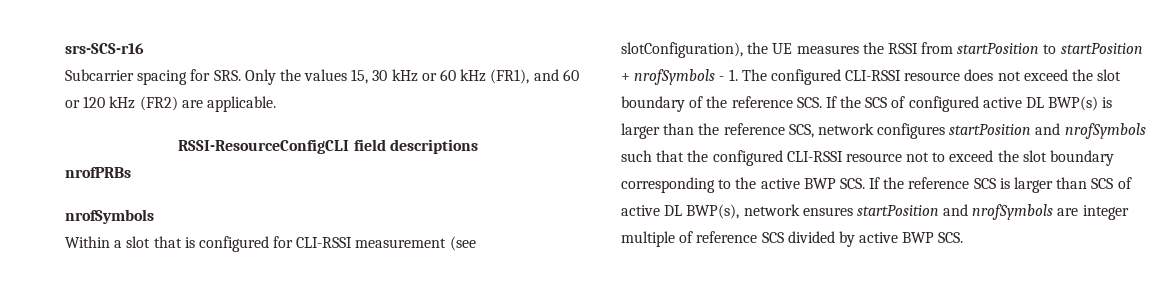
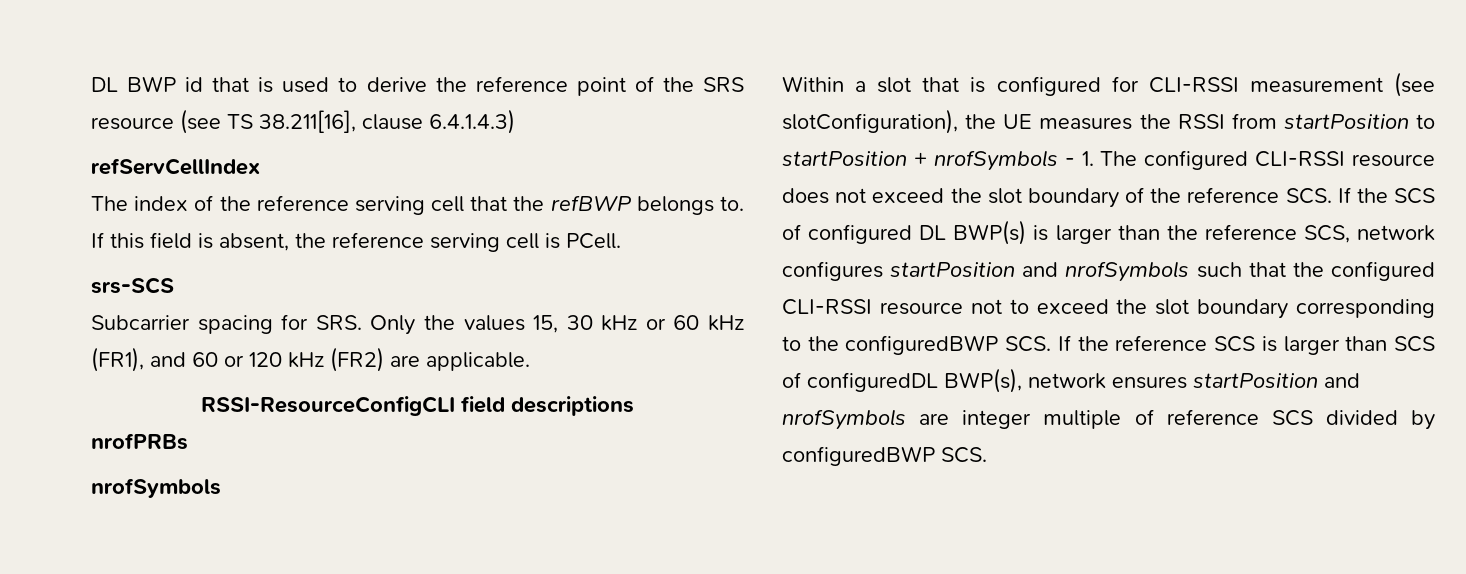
[65,43,144,54] srs-SCS-r16 -> [91,76,745,96] [91,109,515,134] [91,158,260,175] [91,195,744,215] [91,232,621,252] [91,277,174,294] DL BWP id that is used to derive the reference point of the SRS resource (see TS 38.211[16], clause 6.4.1.4.3) // refServCellIndex // The index of the reference serving cell that the refBWP belongs to. If this field is absent, the reference serving cell is PCell. // srs-SCS
[982,97,1022,108] active -> (913, 234) none
[760,178,836,189] active BWP -> [845,335,999,355] configuredBWP
[621,205,683,216] active DL -> [807,372,938,392] configuredDL
[859,232,935,243] active BWP -> [782,446,935,466] configuredBWP

